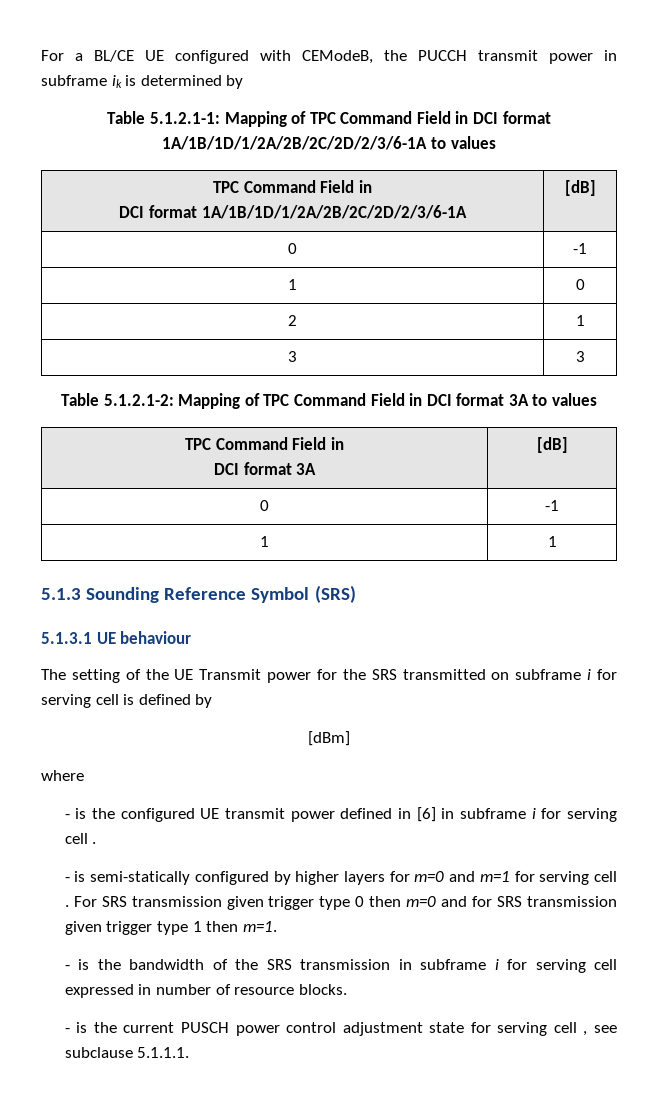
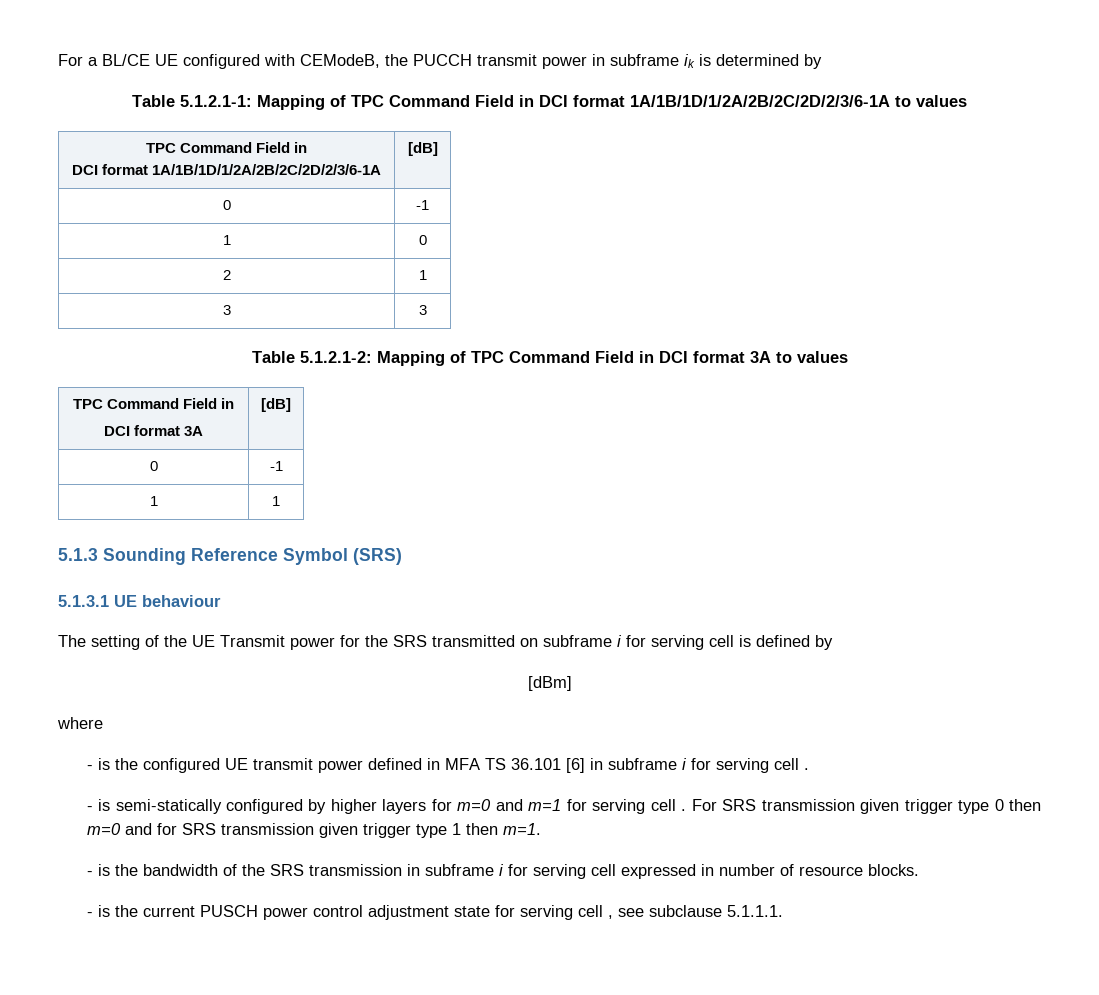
(412, 813) none -> [444,758,561,770] MFA TS 36.101

